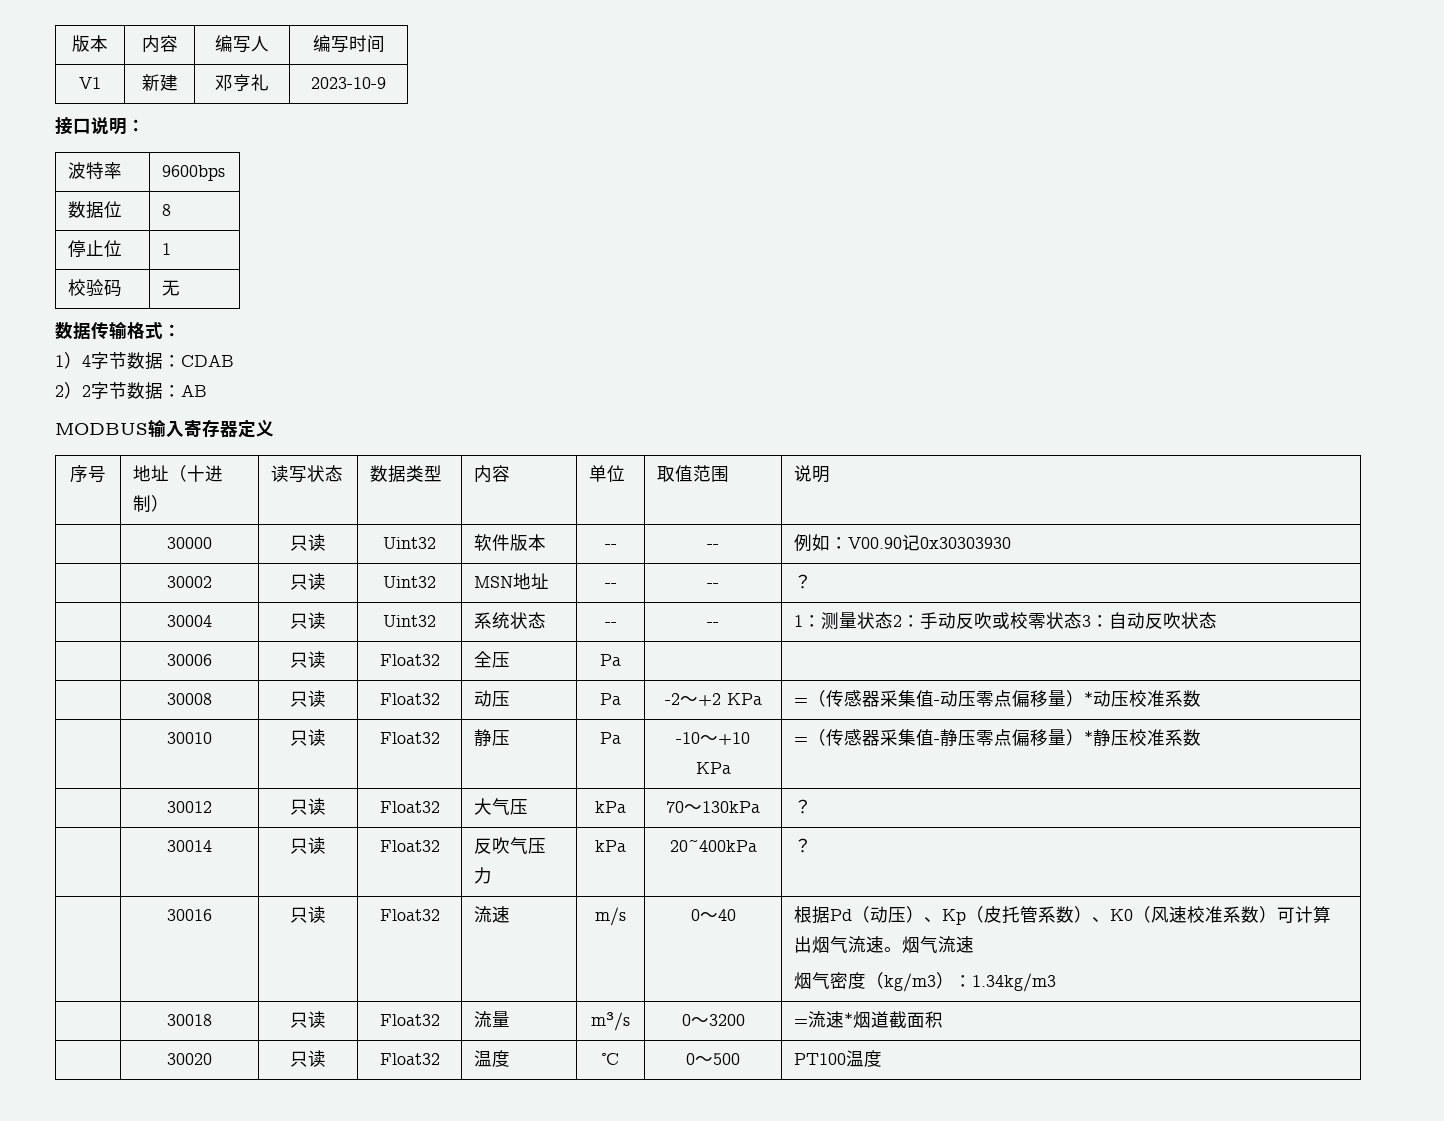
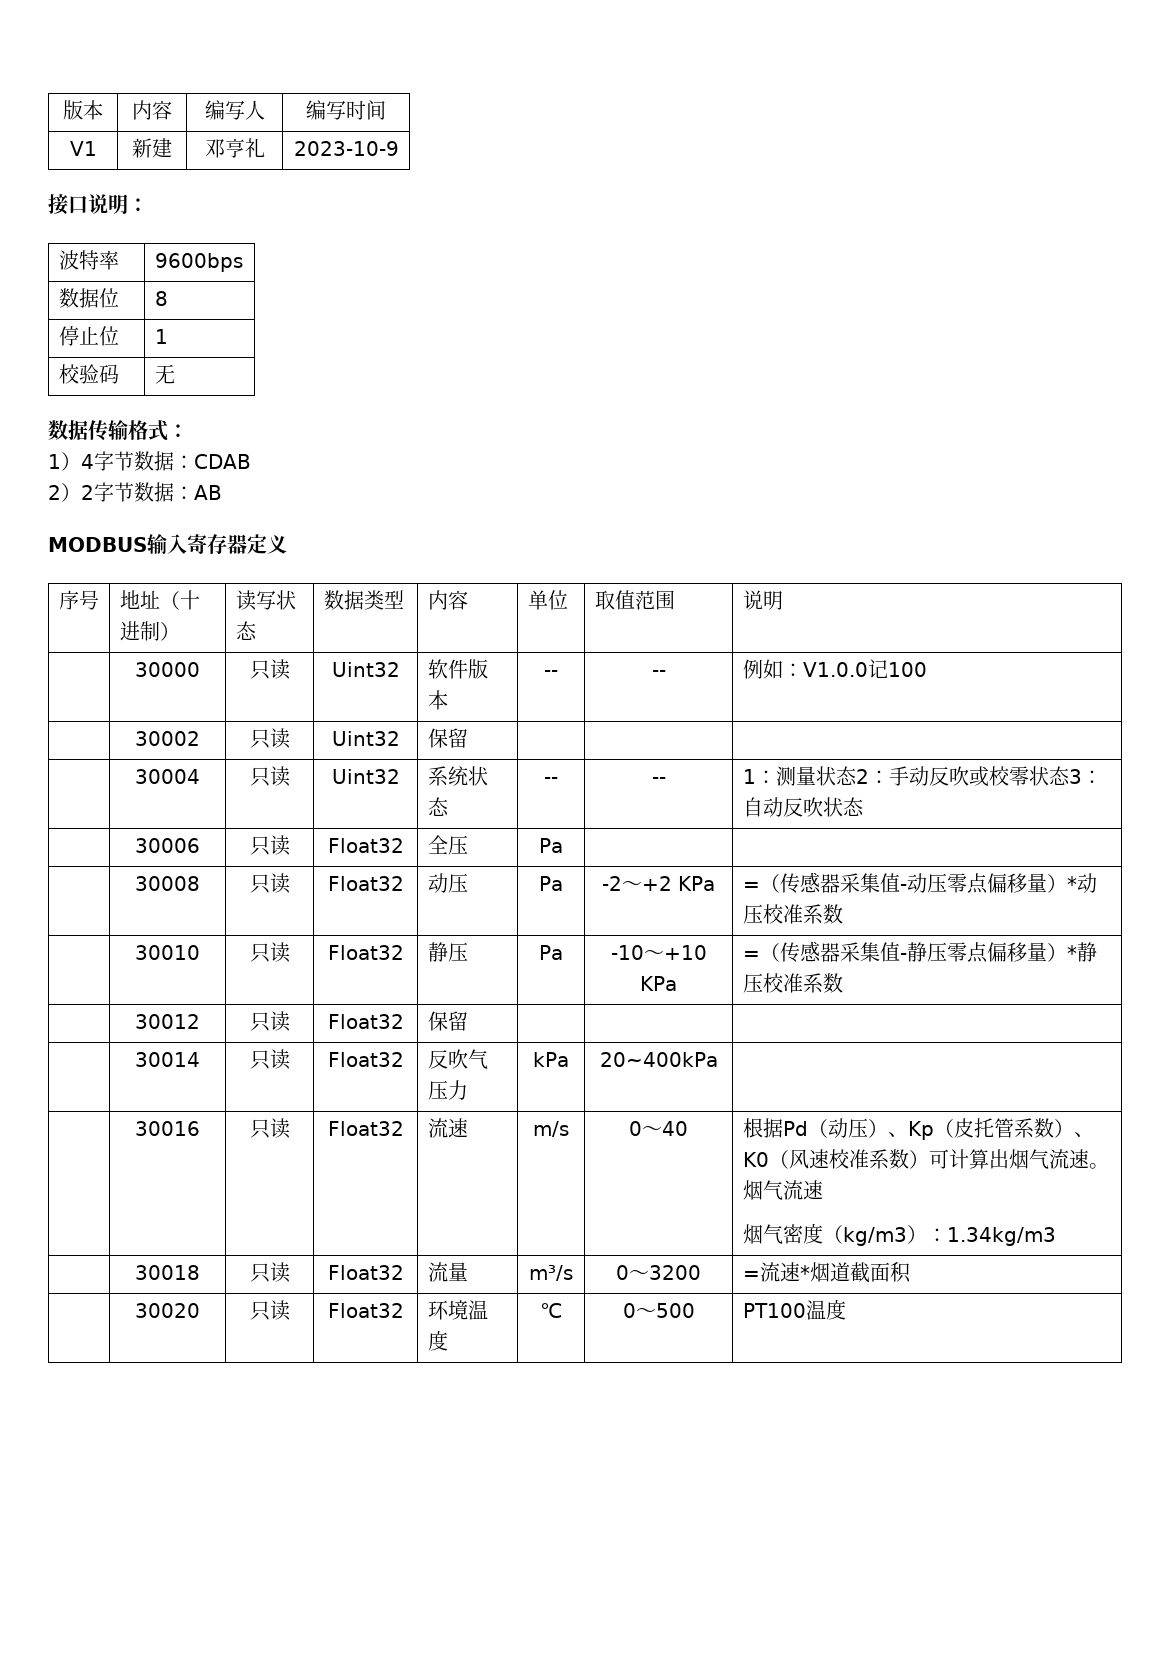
[848,534,1012,551] V00.90记0x30303930 -> [802,659,927,678] V1.0.0记100
[474,573,550,590] [604,583,617,588] [707,583,719,588] [794,574,813,589] MSN地址 | -- | -- | ？ -> [427,728,468,748] 保留 | | |
[474,798,529,815] [595,801,626,813] [666,801,760,813] [794,799,813,814] 大气压 | kPa | 70～130kPa | ？ -> [427,1011,468,1031] 保留 | | |
[794,838,813,853] ？ -> (718, 1059) none
(440, 1059) none -> [427,1300,468,1320] 环境

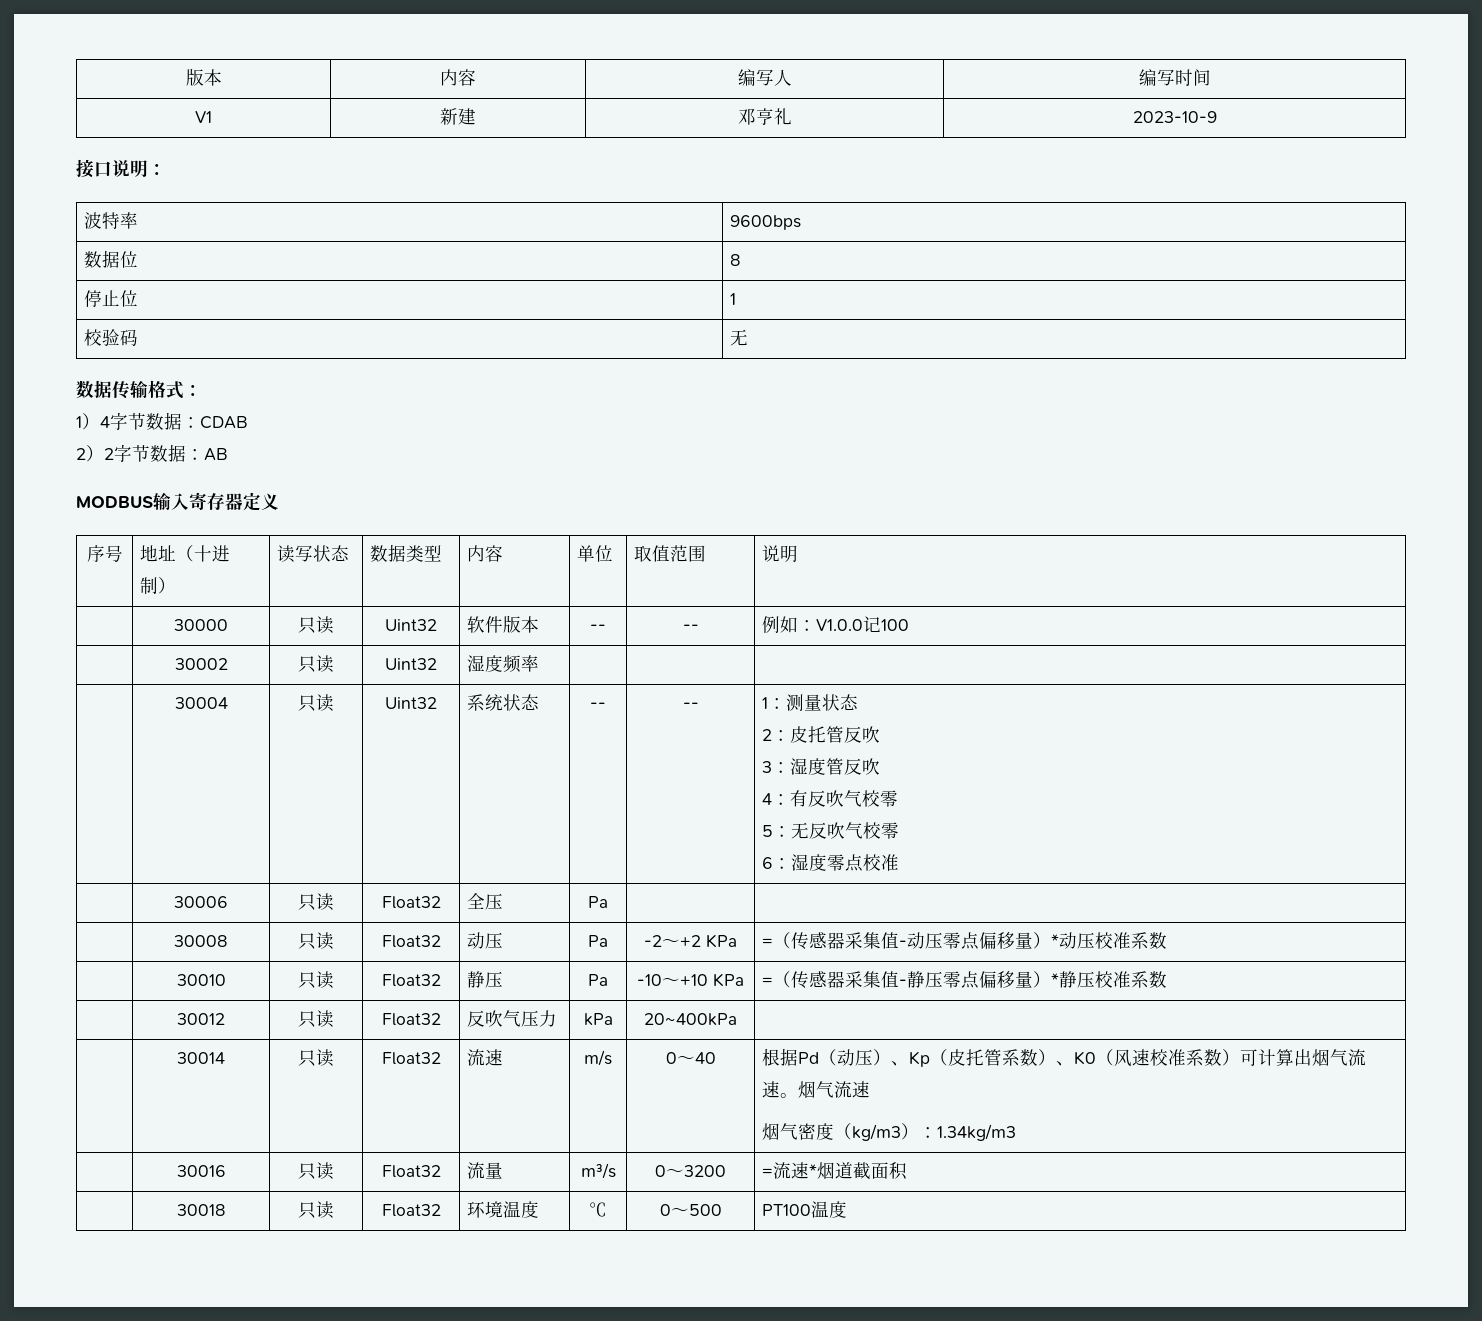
[427,728,468,748] 保留 -> [467,655,540,673] 湿度频率
[855,766,1102,787] [742,797,864,817] 2：手动反吹或校零状态3：自动反吹状态 -> [762,726,881,743] [762,758,881,775] [762,790,899,807] [762,822,900,839] [762,854,900,872] // 2：皮托管反吹 // 3：湿度管反吹 // 4：有反吹气校零 // 5：无反吹气校零 // 6：湿度零点校准
[427,1011,468,1031] [135,1052,200,1067] [249,1049,290,1070] [327,1052,404,1067] | 保留 | | | // | 30014 | 只读 | Float32 -> (441, 1019) none
[135,1121,200,1136] 30016 -> [177,1052,225,1064] 30014
[135,1265,200,1280] 30018 -> [176,1165,226,1177] 30016
[135,1303,200,1318] 30020 -> [176,1204,226,1216] 30018

